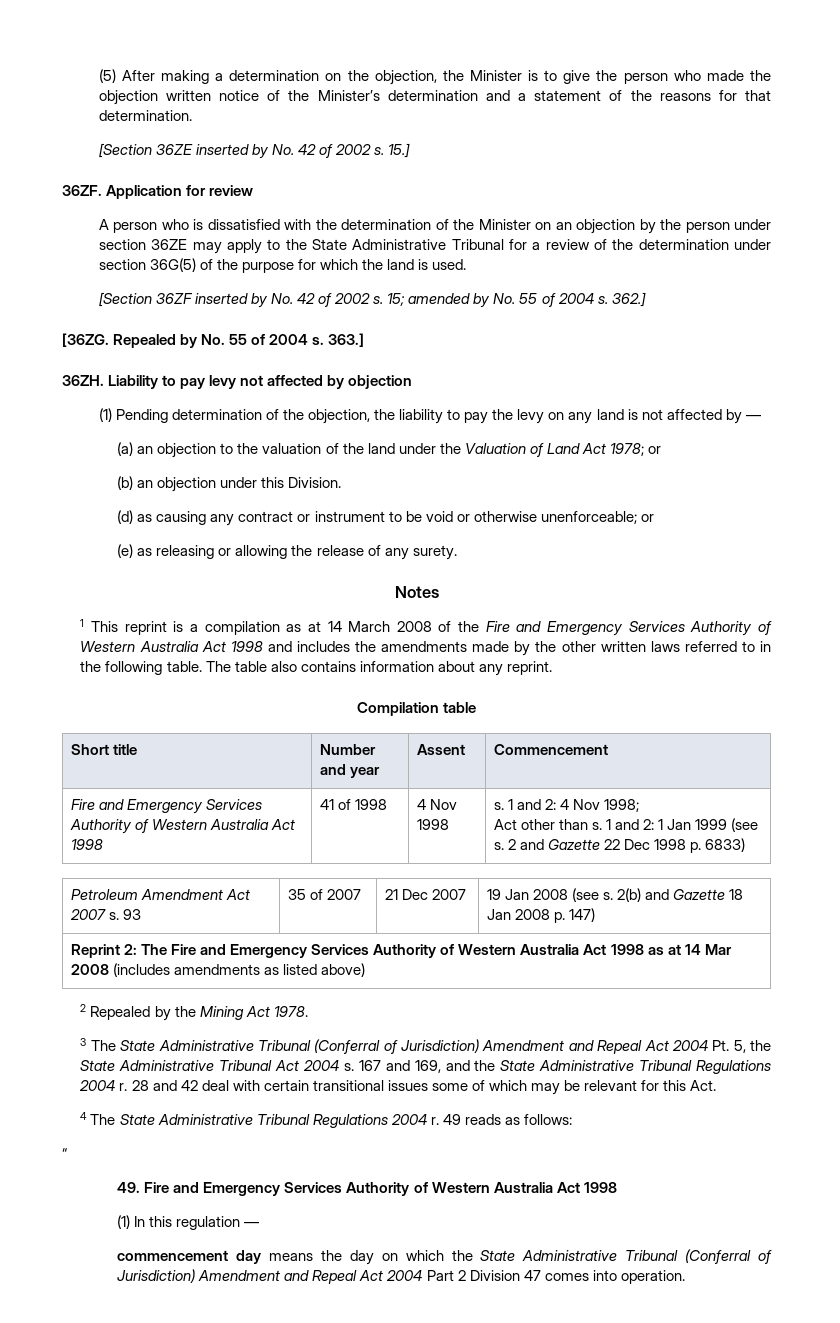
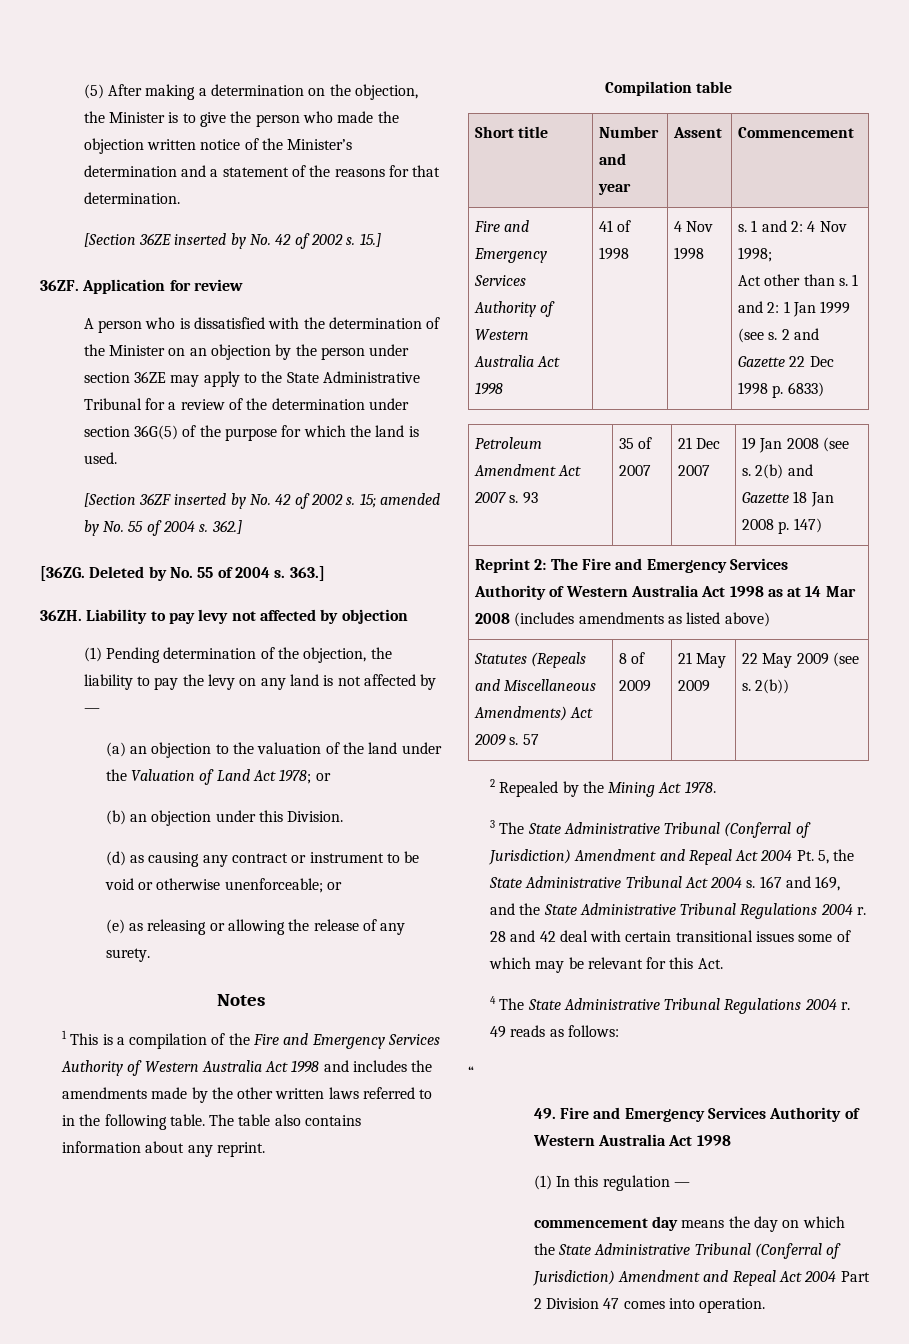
[113,334,177,348] Repealed -> [89,566,145,578] Deleted
[124,621,167,635] reprint -> (99, 1039) none
[286,621,432,632] as at 14 March 2008 -> (208, 1041) none
(366, 970) none -> [473,652,587,668] [474,679,597,691] [473,706,594,721] [473,734,539,746] [618,652,646,664] [618,680,651,692] [677,652,727,668] [677,680,710,692] [741,652,859,668] [741,679,790,694] // Statutes (Repeals and Miscellaneous Amendments) Act 2009 s. 57 | 8 of 2009 | 21 May 2009 | 22 May 2009 (see s. 2(b))

